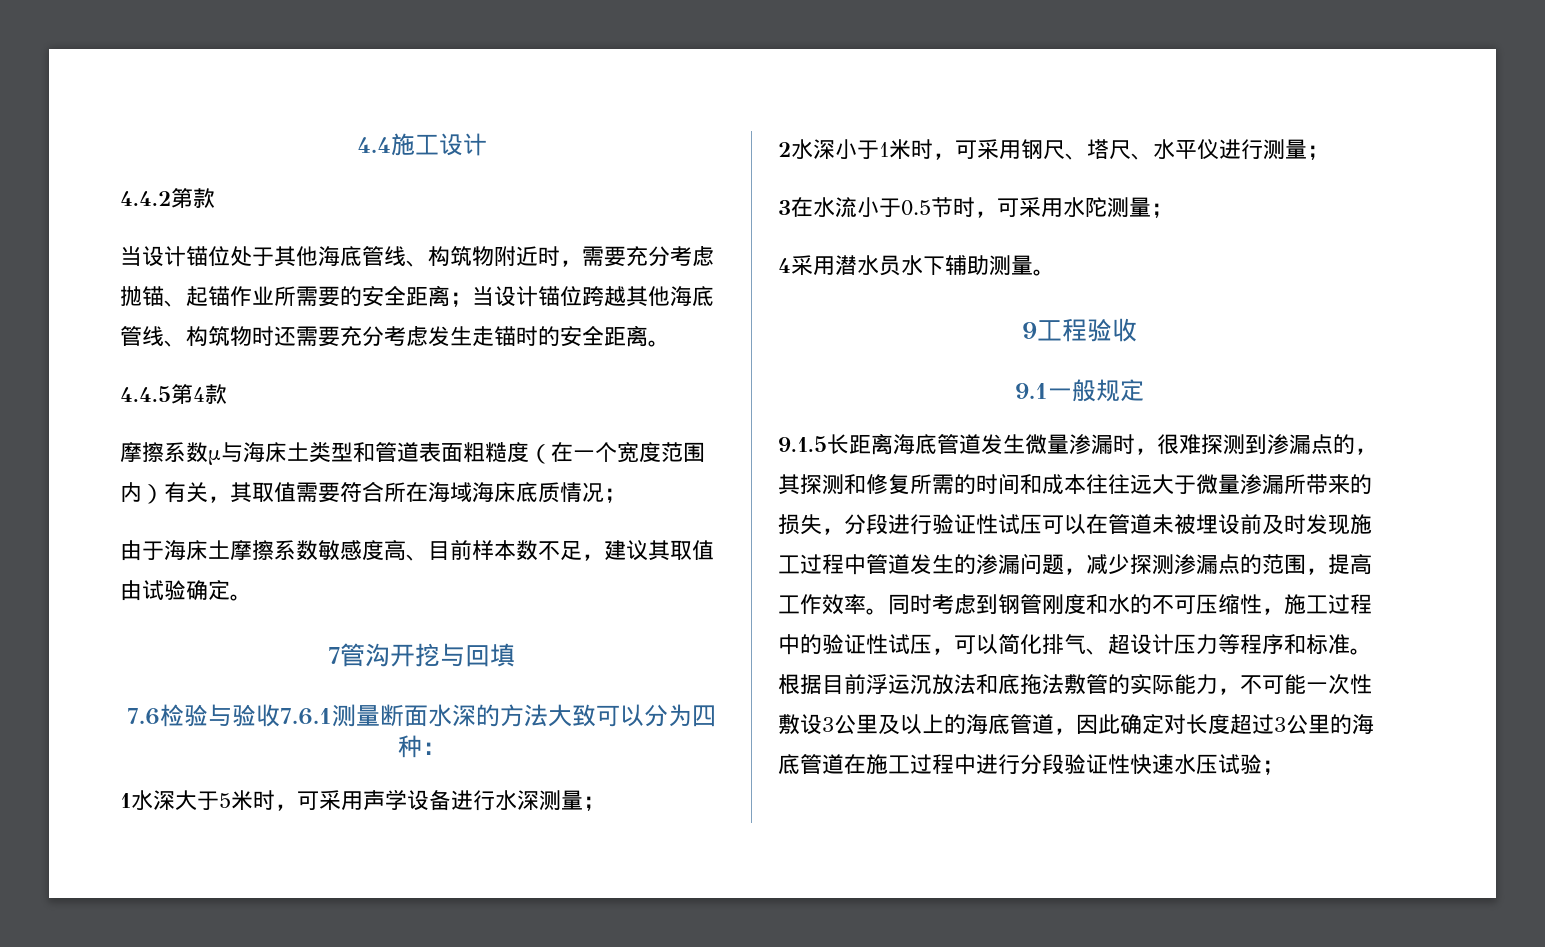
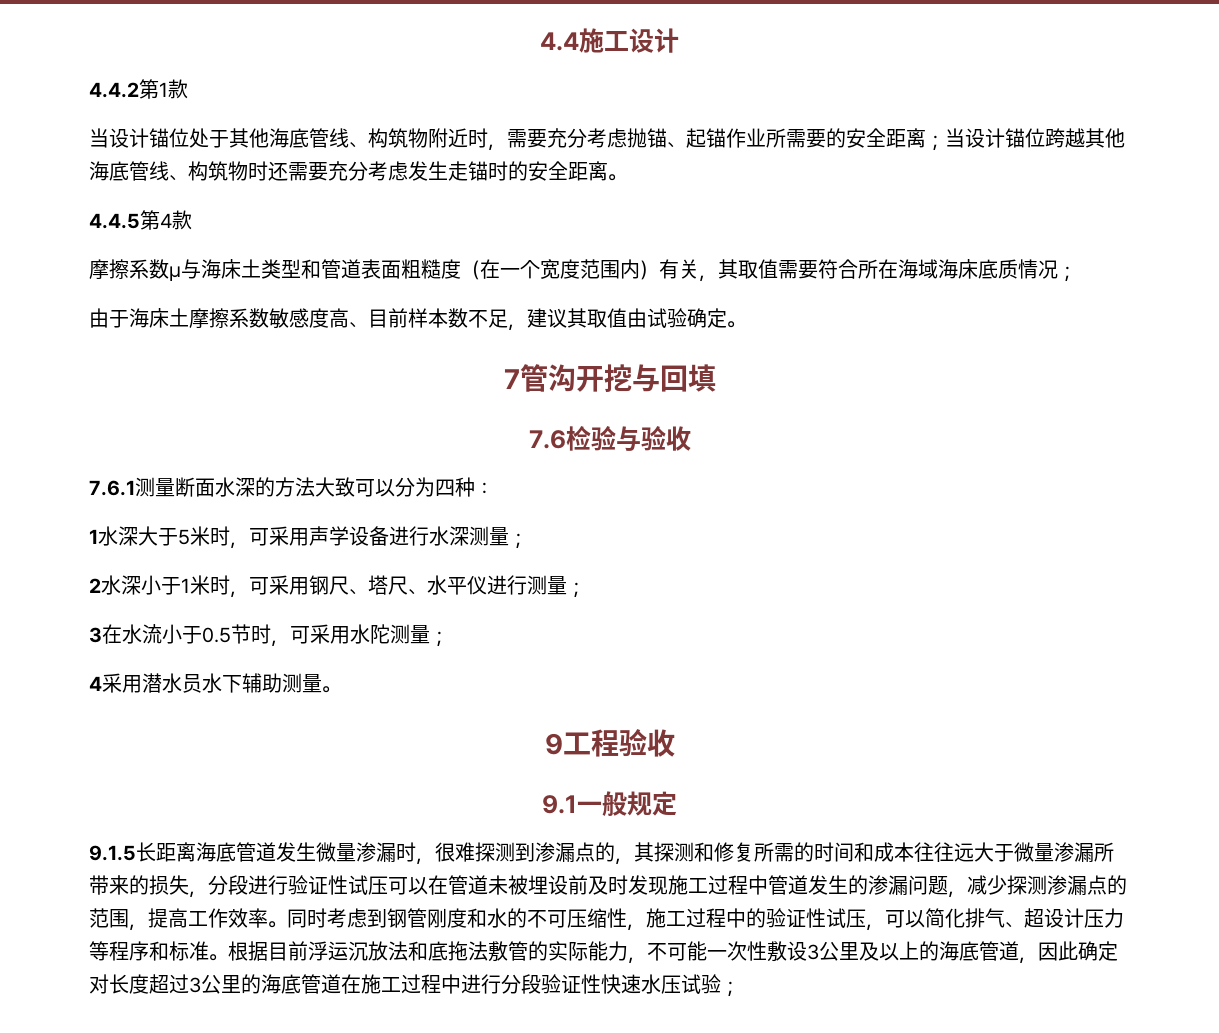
(193, 198) none -> [159,82,168,97] 1
(280, 715) none -> (691, 438) //

